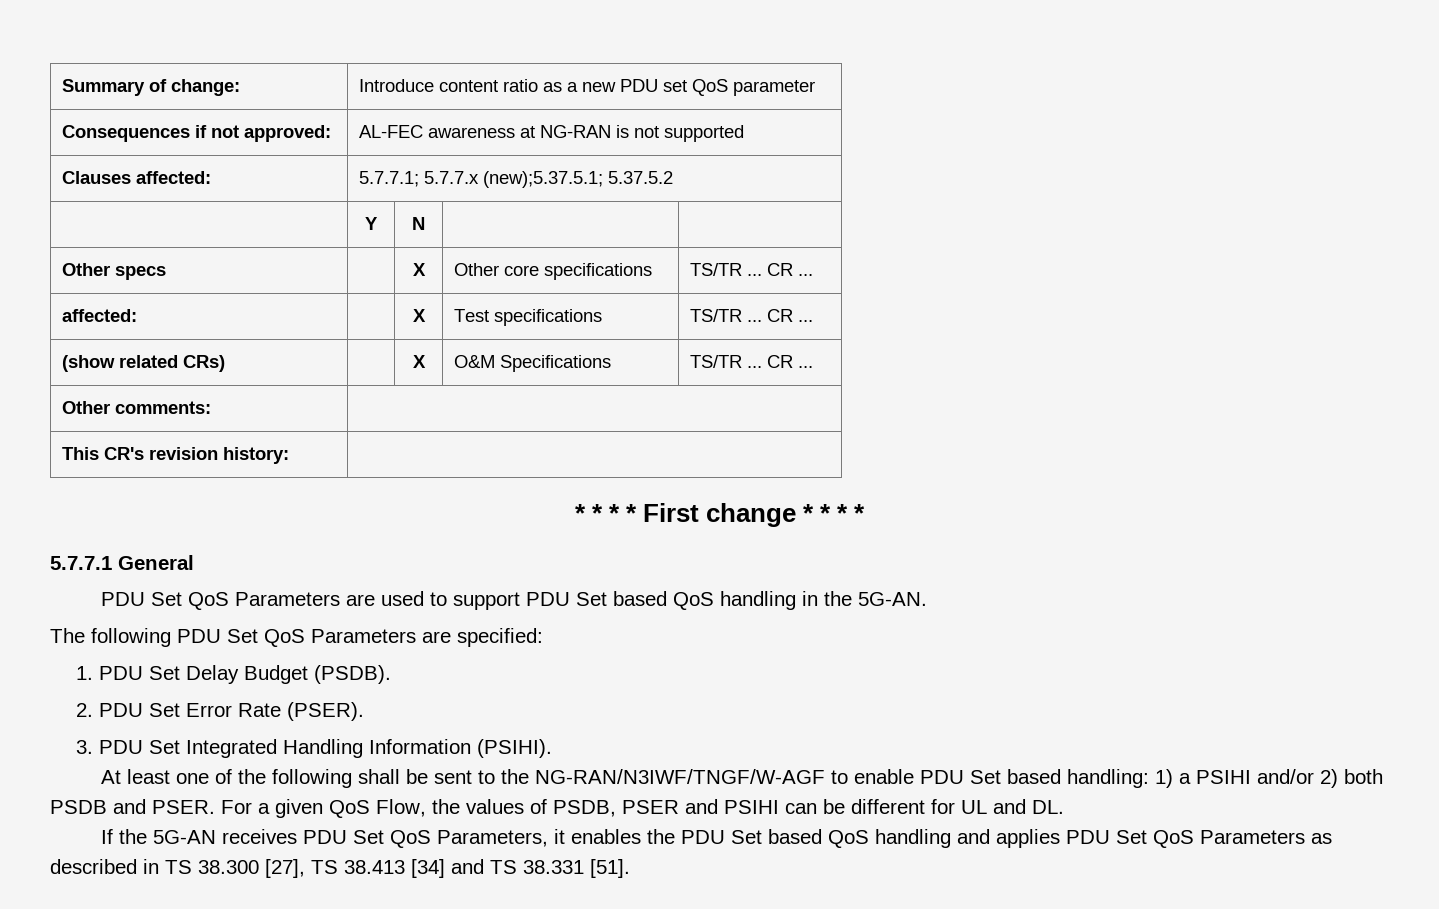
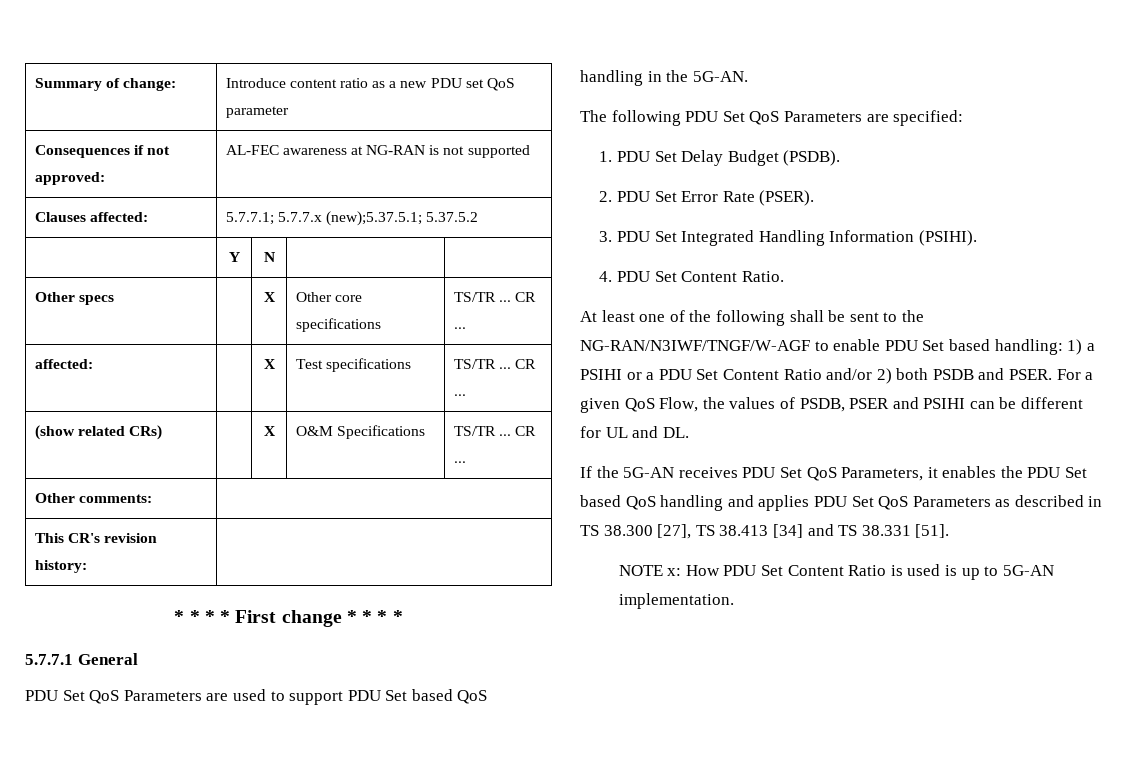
(553, 748) none -> [599,271,784,282] // 4. PDU Set Content Ratio.
(1251, 777) none -> [626,369,822,380] or a PDU Set Content Ratio
(630, 868) none -> [618,564,1054,580] [618,593,734,609] // NOTE x: How PDU Set Content Ratio is used is up to 5G-AN implementation.

